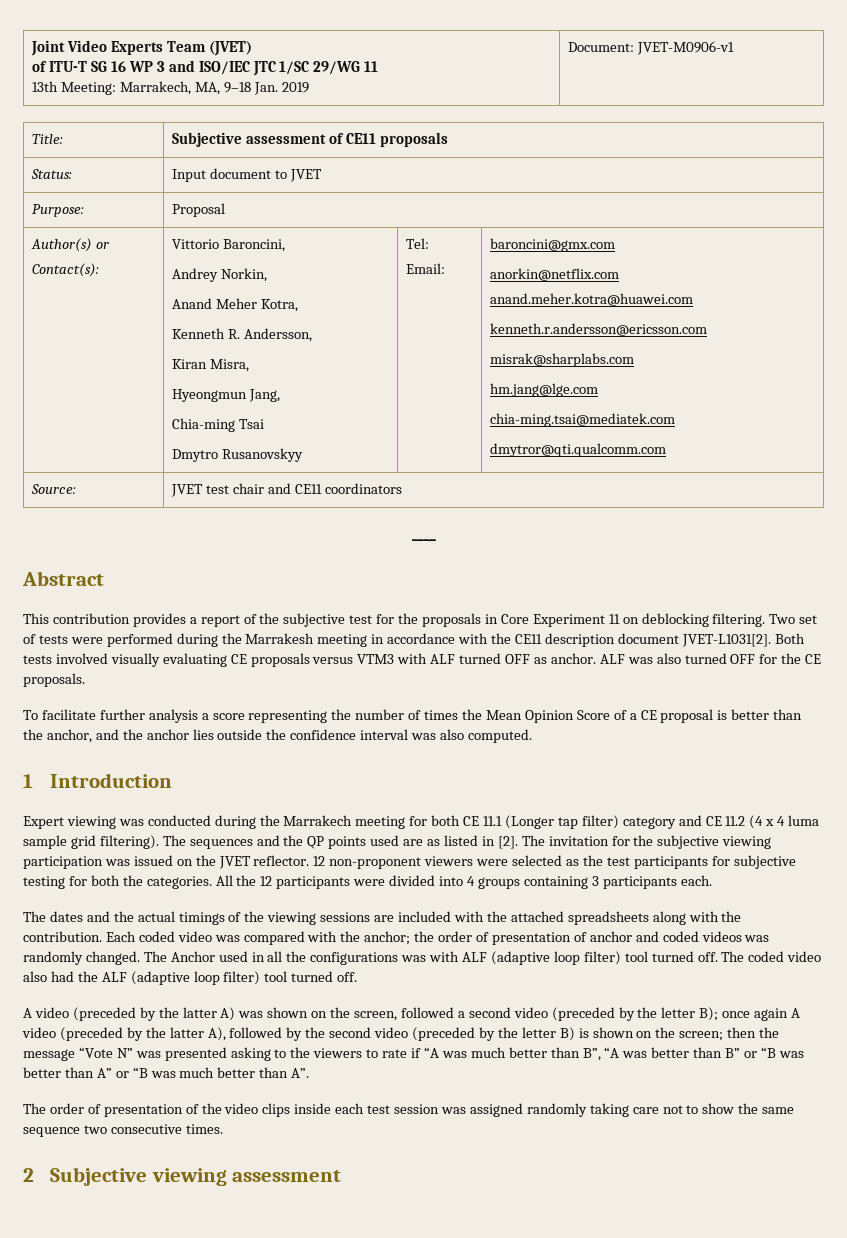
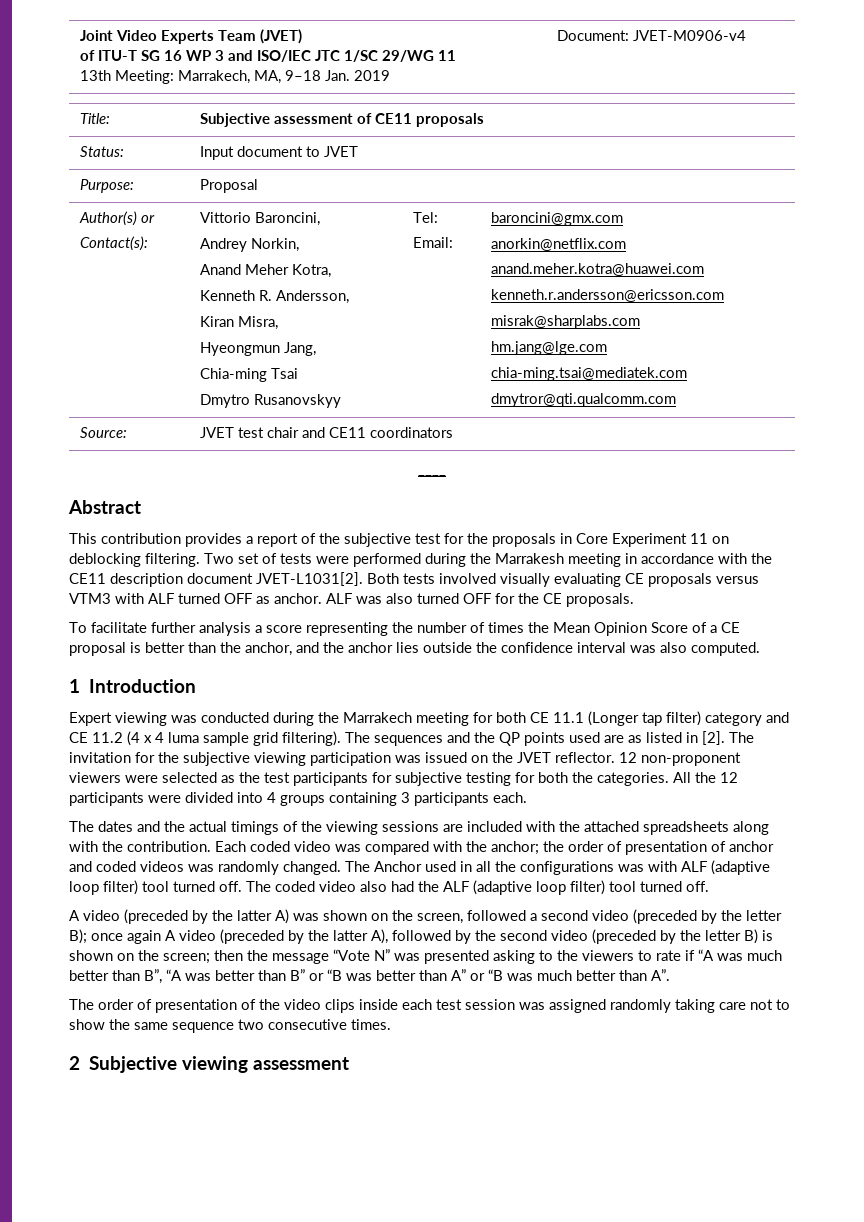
[637,41,735,55] JVET-M0906-v1 -> [633,30,747,41] JVET-M0906-v4

